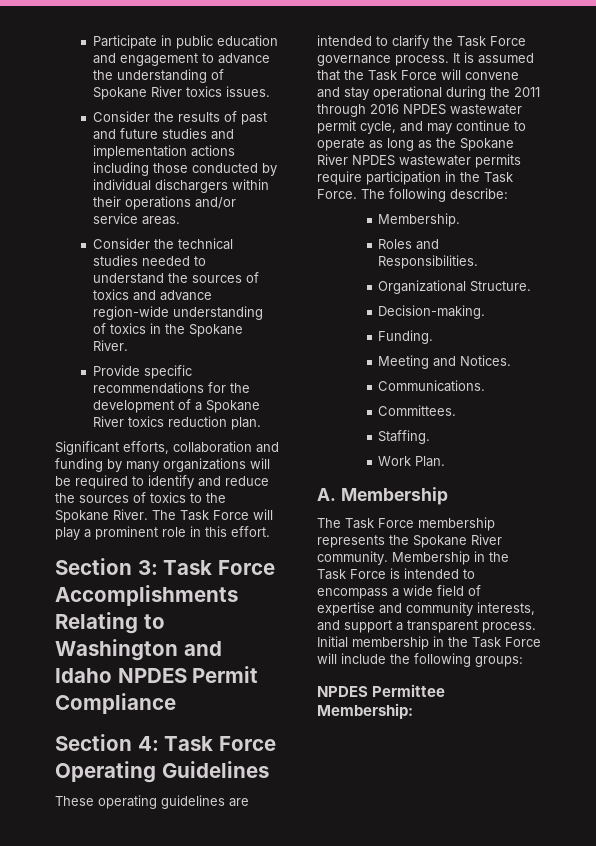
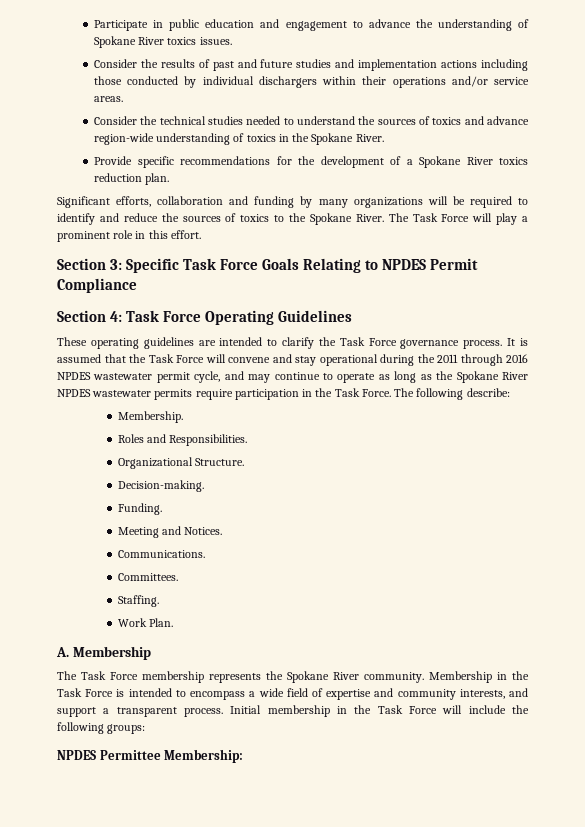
[163,560,275,575] [55,585,238,606] Task Force Accomplishments -> [126,258,300,273] Specific Task Force Goals
[55,639,222,661] [55,668,112,683] Washington and Idaho -> (379, 265) none

